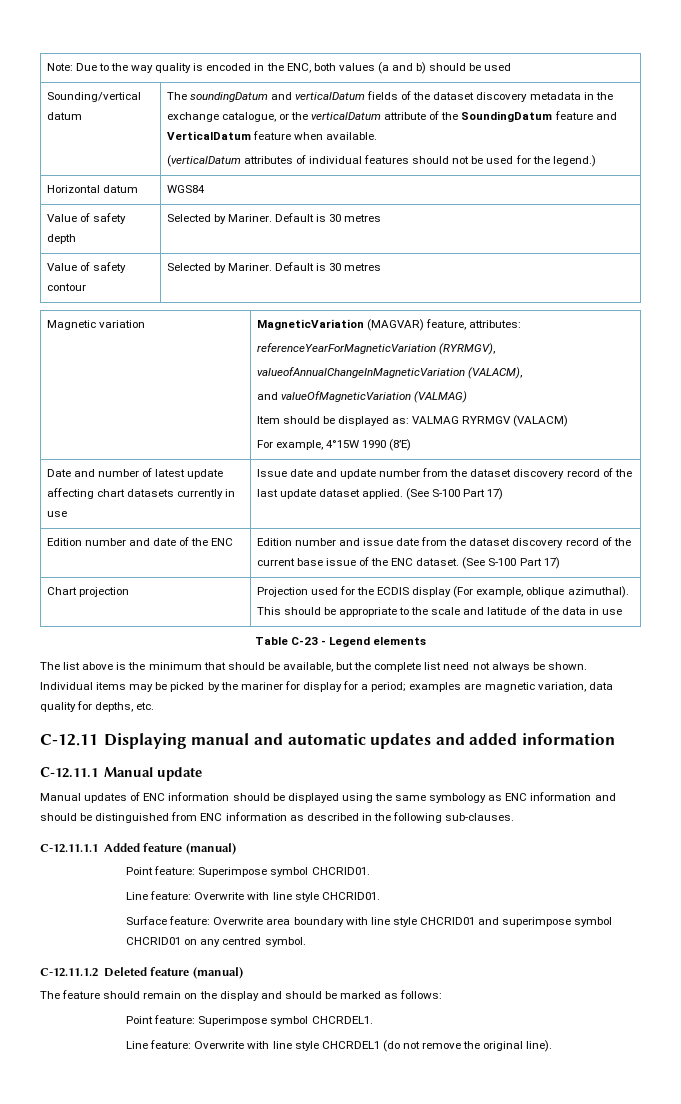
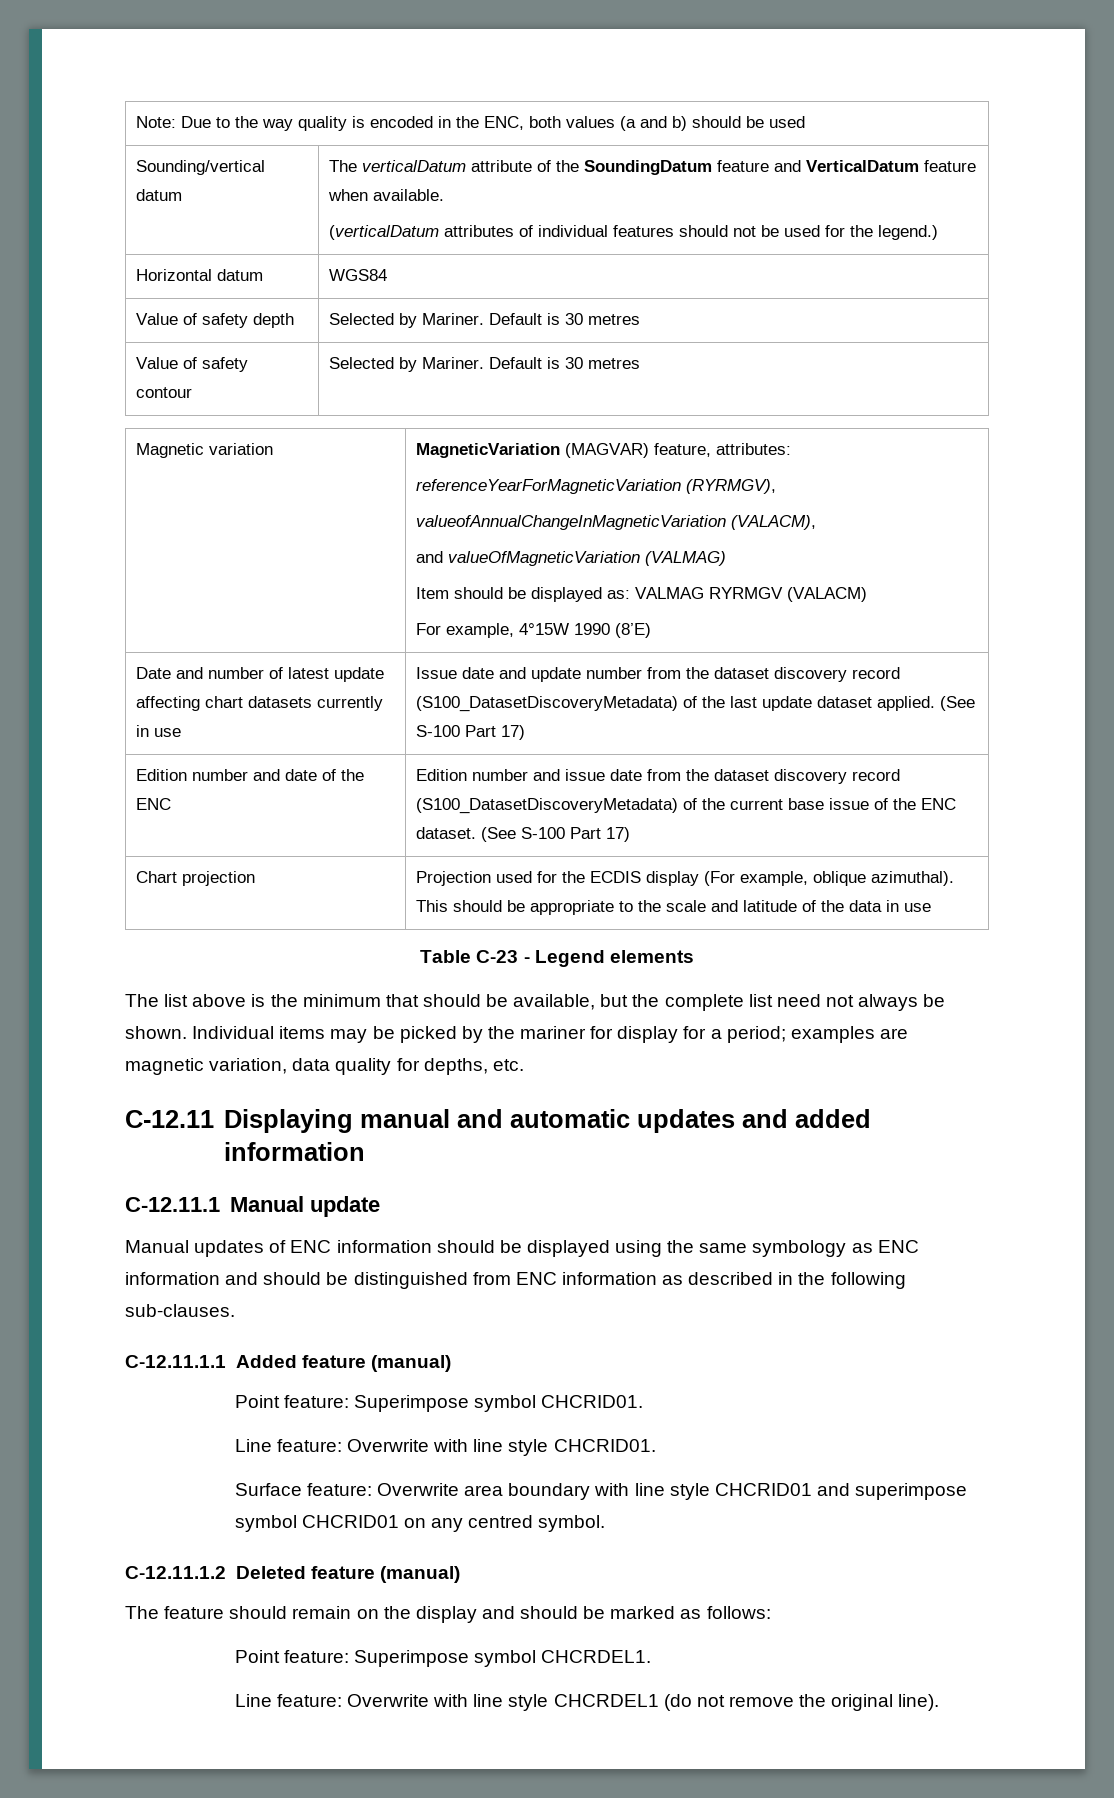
[189,91,613,102] [166,112,308,122] soundingDatum and verticalDatum fields of the dataset discovery metadata in the exchange catalogue, or the -> (358, 166) none
(600, 473) none -> [416,696,679,712] (S100_DatasetDiscoveryMetadata)
(599, 542) none -> [416,798,679,814] (S100_DatasetDiscoveryMetadata)

